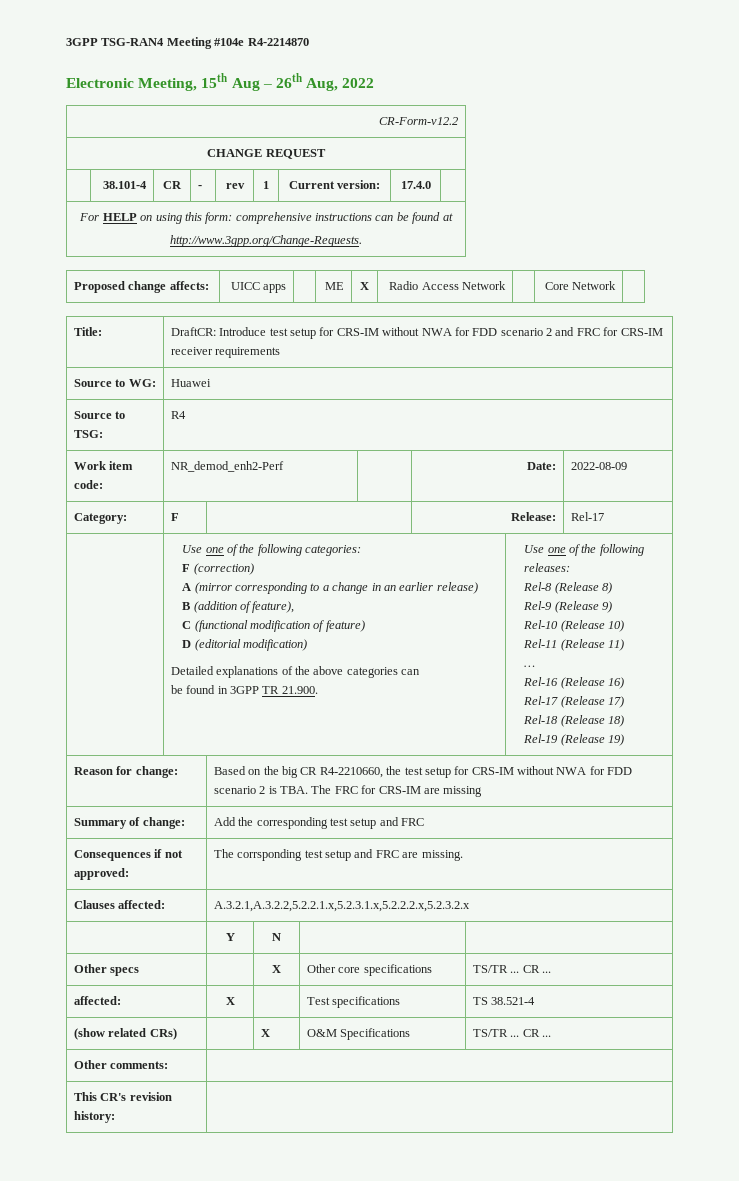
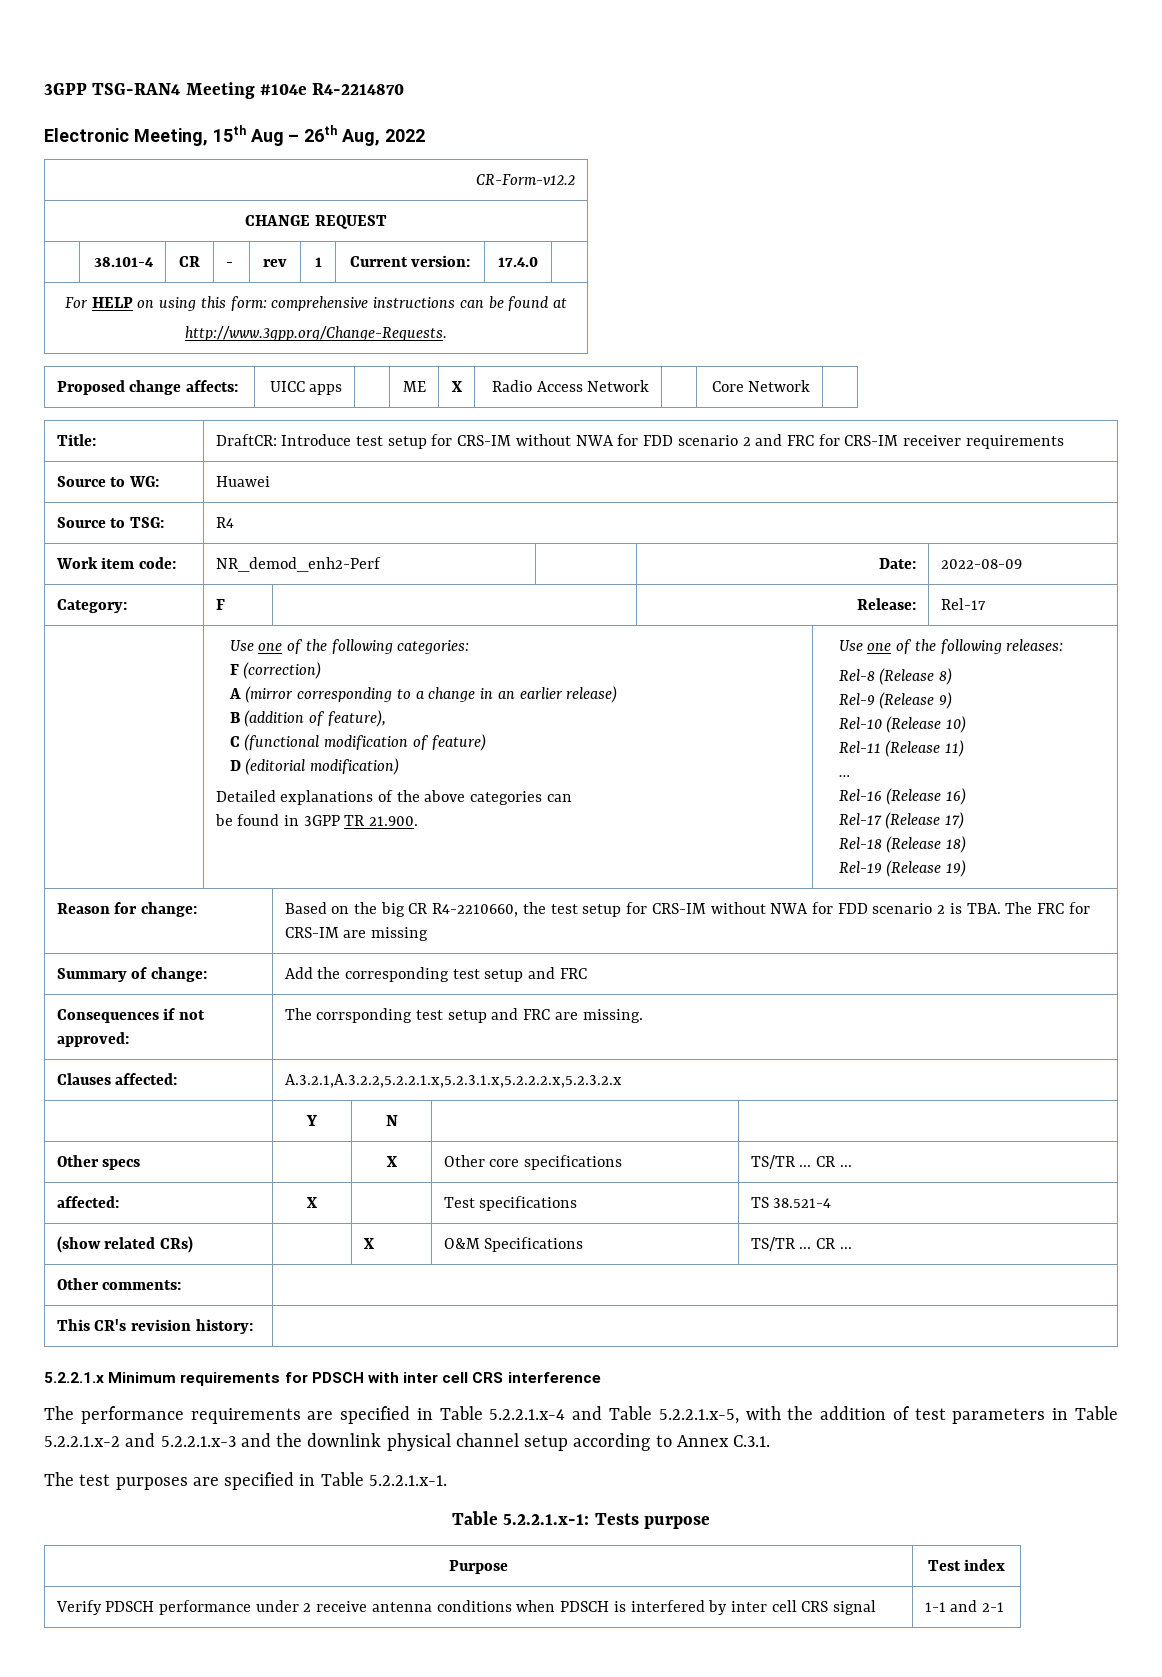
(115, 1117) none -> [44,1372,601,1386] [44,1406,1119,1424] [44,1433,771,1451] [44,1472,447,1490] [452,1511,710,1529] [449,1560,508,1574] [927,1559,1006,1571] [55,1600,877,1615] [924,1600,1005,1612] // 5.2.2.1.x Minimum requirements for PDSCH with inter cell CRS interference // The performance requirements are specified in Table 5.2.2.1.x-4 and Table 5.2.2.1.x-5, with the addition of test parameters in Table 5.2.2.1.x-2 and 5.2.2.1.x-3 and the downlink physical channel setup according to Annex C.3.1. // The test purposes are specified in Table 5.2.2.1.x-1. // Table 5.2.2.1.x-1: Tests purpose // Purpose | Test index // Verify PDSCH performance under 2 receive antenna conditions when PDSCH is interfered by inter cell CRS signal | 1-1 and 2-1

